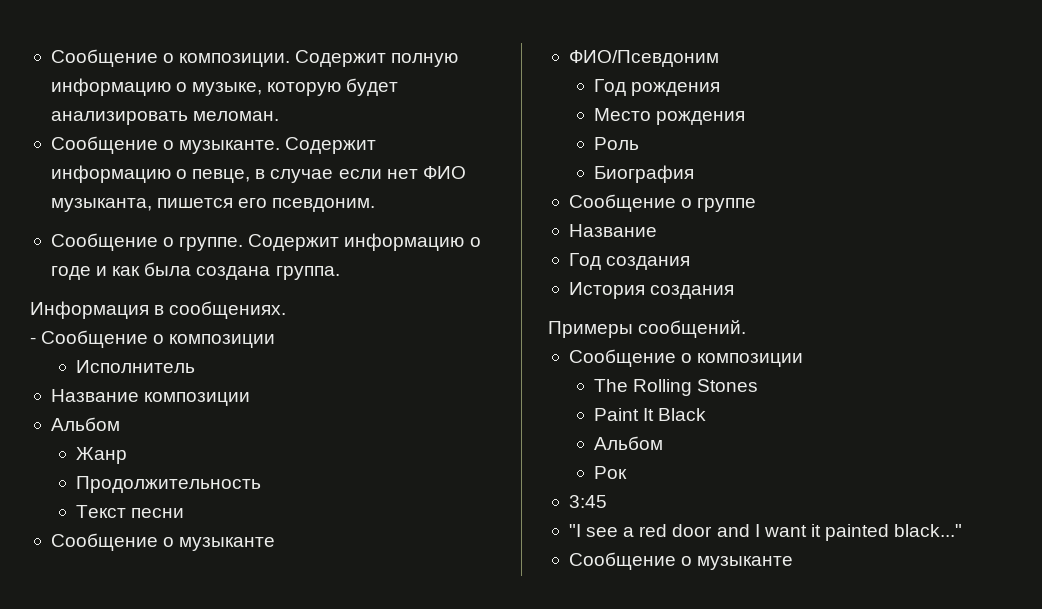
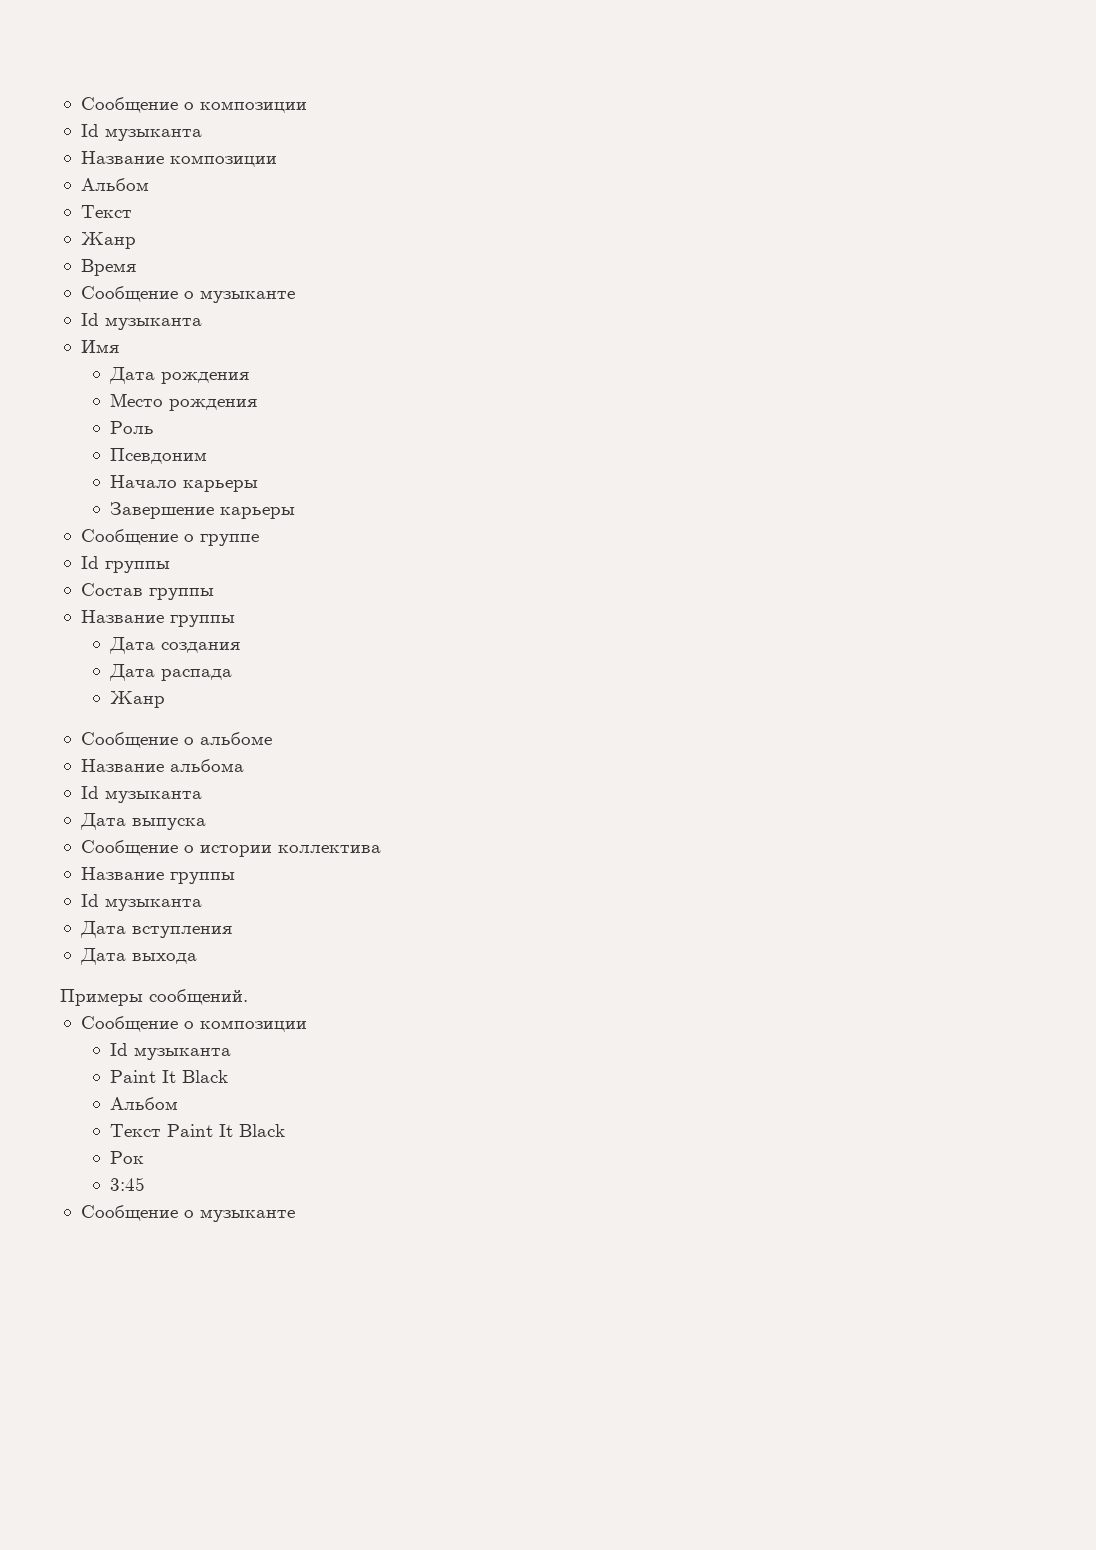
[50,49,459,67] [50,78,399,96] [50,111,280,125] [50,136,377,154] [50,165,466,183] [50,198,376,212] [50,233,481,251] [50,262,340,280] [30,301,287,319] [30,330,276,348] [75,360,195,373] Сообщение о композиции. Содержит полную информацию о музыке, которую будет анализировать меломан. // Сообщение о музыканте. Содержит информацию о певце, в случае если нет ФИО музыканта, пишется его псевдоним. // Сообщение о группе. Содержит информацию о годе и как была создана группа. // Информация в сообщениях. // - Сообщение о композиции // Исполнитель -> [80,97,307,113] [80,124,202,141] Сообщение о композиции // Id музыканта
[75,447,127,464] [75,476,261,493] [75,505,185,518] // Жанр // Продолжительность // Текст песни -> [80,205,132,218] [80,232,136,249] [80,259,136,276] // Текст // Жанр // Время
[568,50,719,67] [593,79,626,96] ФИО/Псевдоним // Год -> [80,313,202,330] [80,340,119,353] [108,367,155,384] Id музыканта // Имя // Дата
[593,165,694,183] Биография -> [109,448,207,464] [109,475,258,492] [109,502,295,519] Псевдоним // Начало карьеры // Завершение карьеры
[568,224,657,237] [568,253,691,270] [568,282,735,299] // Название // Год создания // История создания -> [80,556,170,573] [80,583,214,600] [80,610,235,627] [108,637,240,654] [108,664,232,681] [109,691,165,708] [80,732,272,748] [80,759,244,772] [80,786,202,803] [79,813,206,830] [80,840,381,857] [80,867,235,884] [80,894,202,911] [79,921,232,938] [79,948,197,965] // Id группы // Состав группы // Название группы // Дата создания // Дата распада // Жанр // Сообщение о альбоме // Название альбома // Id музыканта // Дата выпуска // Сообщение о истории коллектива // Название группы // Id музыканта // Дата вступления // Дата выхода
[593,379,759,396] The Rolling Stones -> [109,1043,231,1060] Id музыканта
[593,466,627,479] [568,495,607,508] [568,524,963,541] Рок // 3:45 // "I see a red door and I want it painted black..." -> [109,1124,285,1137] [109,1151,144,1164] [109,1177,145,1191] Текст Paint It Black // Рок // 3:45

